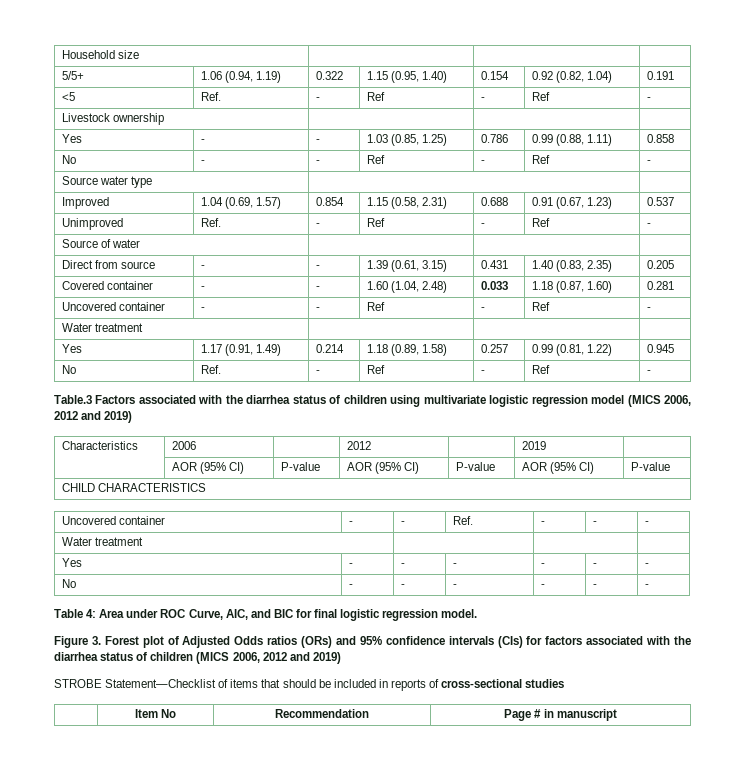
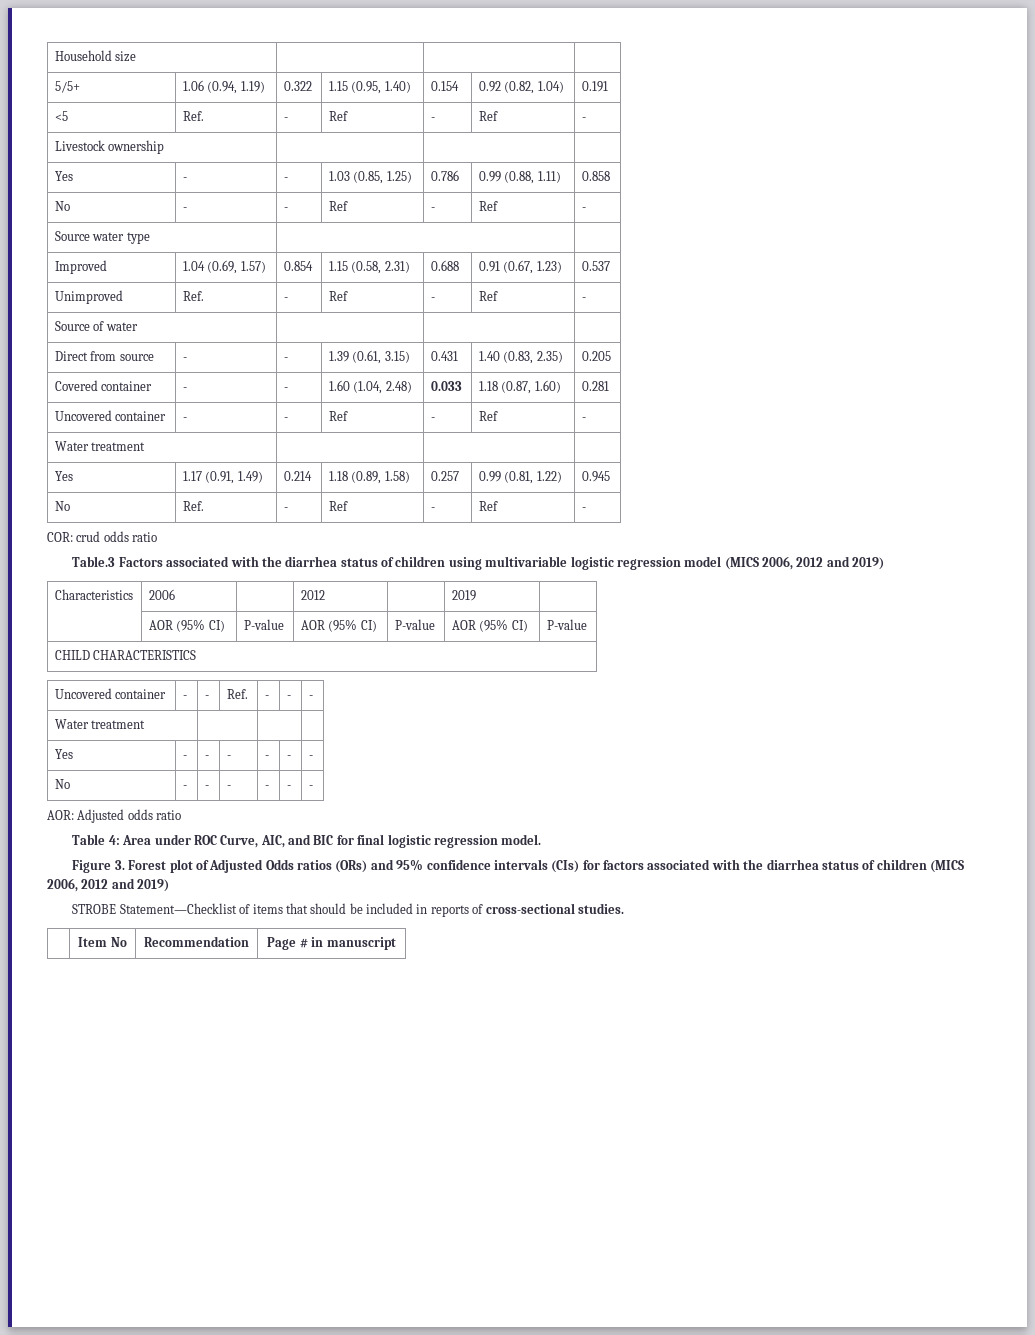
(652, 372) none -> [47,531,158,542] // COR: crud odds ratio
[423,395,486,404] multivariate -> [485,556,568,567] multivariable
(650, 586) none -> [47,809,182,823] // AOR: Adjusted odds ratio
[525,679,565,688] studies -> [577,903,624,914] studies.

